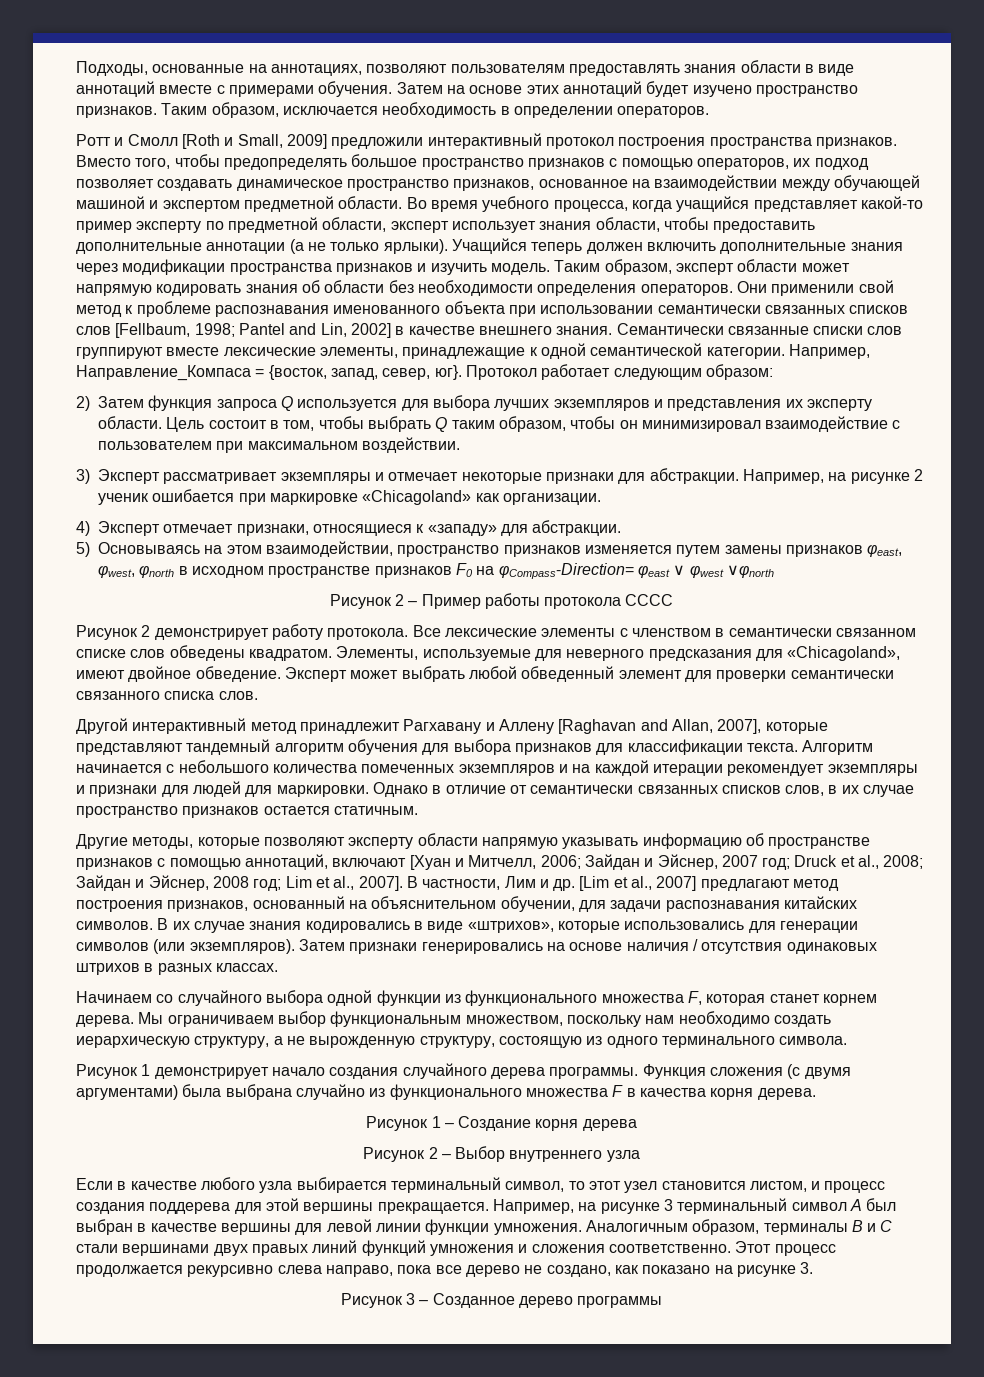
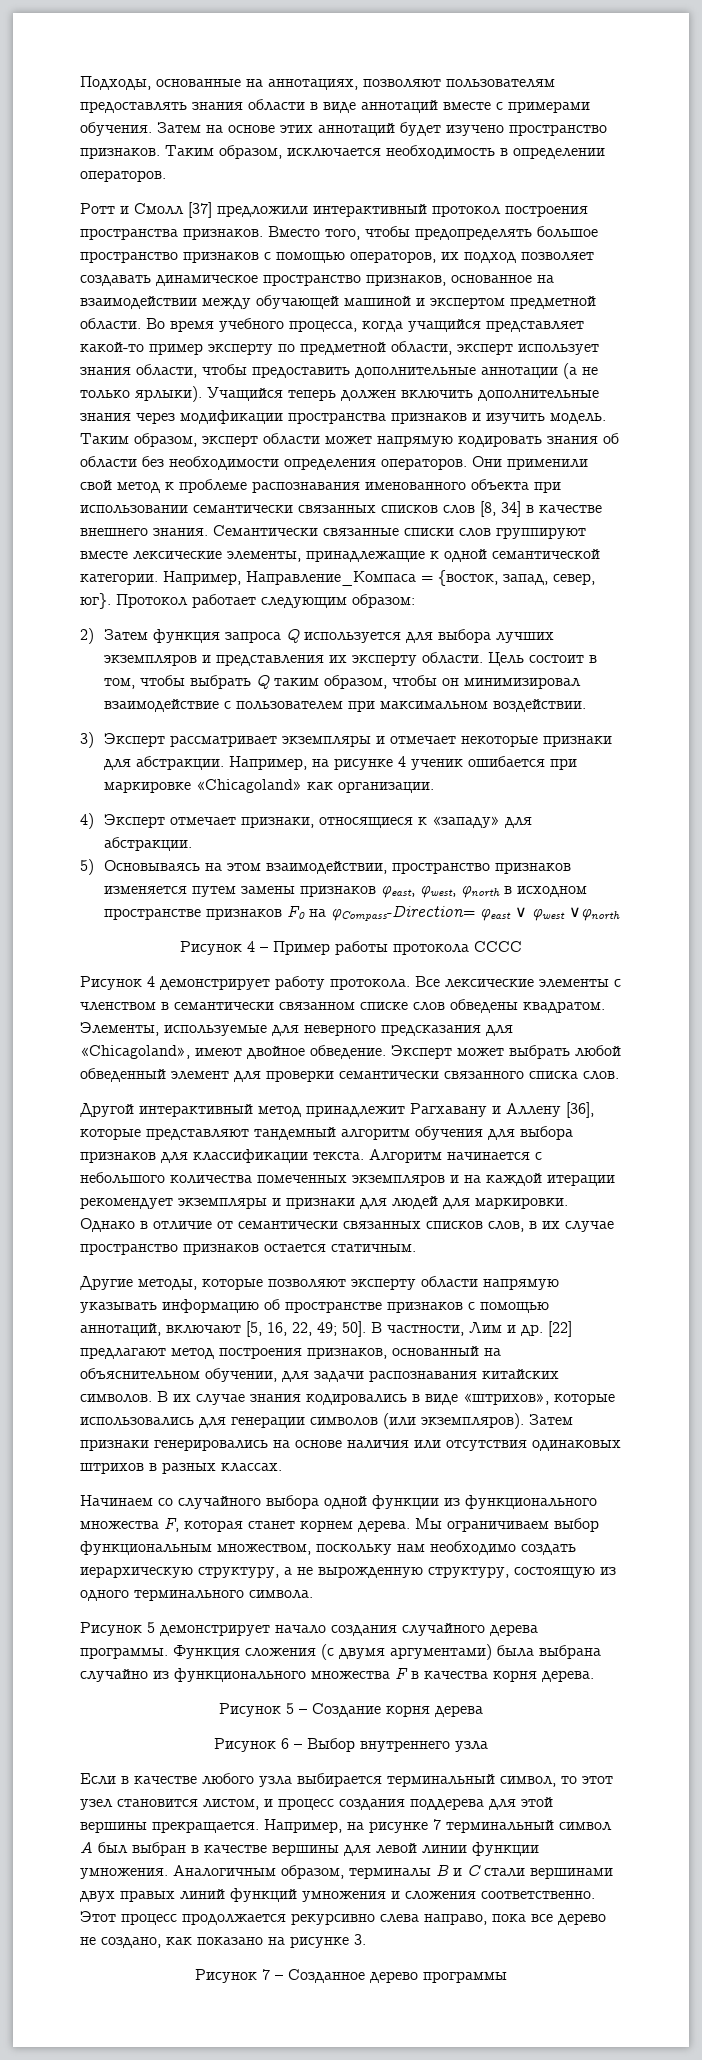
[181,134,327,149] [Roth и Small, 2009] -> [188,202,212,218] [37]
[115,323,391,338] [Fellbaum, 1998; Pantel and Lin, 2002] -> [480,501,521,517] [8, 34]
[913,469,923,481] 2 -> [398,756,407,767] 4
[394,594,404,606] 2 -> [247,941,255,952] 4
[141,625,151,637] 2 -> [147,976,155,987] 4
[558,719,762,734] [Raghavan and Allan, 2007], -> [566,1102,594,1118] [36],
[409,854,924,870] [76,875,403,891] [Хуан и Митчелл, 2006; Зайдан и Эйснер, 2007 год; Druck et al., 2008; Зайдан и Эйснер, 2008 год; Lim et al., 2007]. -> [246,1321,366,1337] [5, 16, 22, 49; 50].
[579,876,697,891] [Lim et al., 2007] -> [548,1321,572,1337] [22]
[692,939,698,951] / -> [414,1440,441,1449] или
[141,1064,151,1076] 1 -> [147,1622,155,1633] 5
[431,1116,441,1128] 1 -> [286,1703,294,1714] 5
[428,1147,438,1159] 2 -> [281,1738,289,1749] 6
[663,1199,673,1211] 3 -> [433,1819,441,1830] 7
[406,1293,416,1305] 3 -> [262,1969,270,1980] 7

